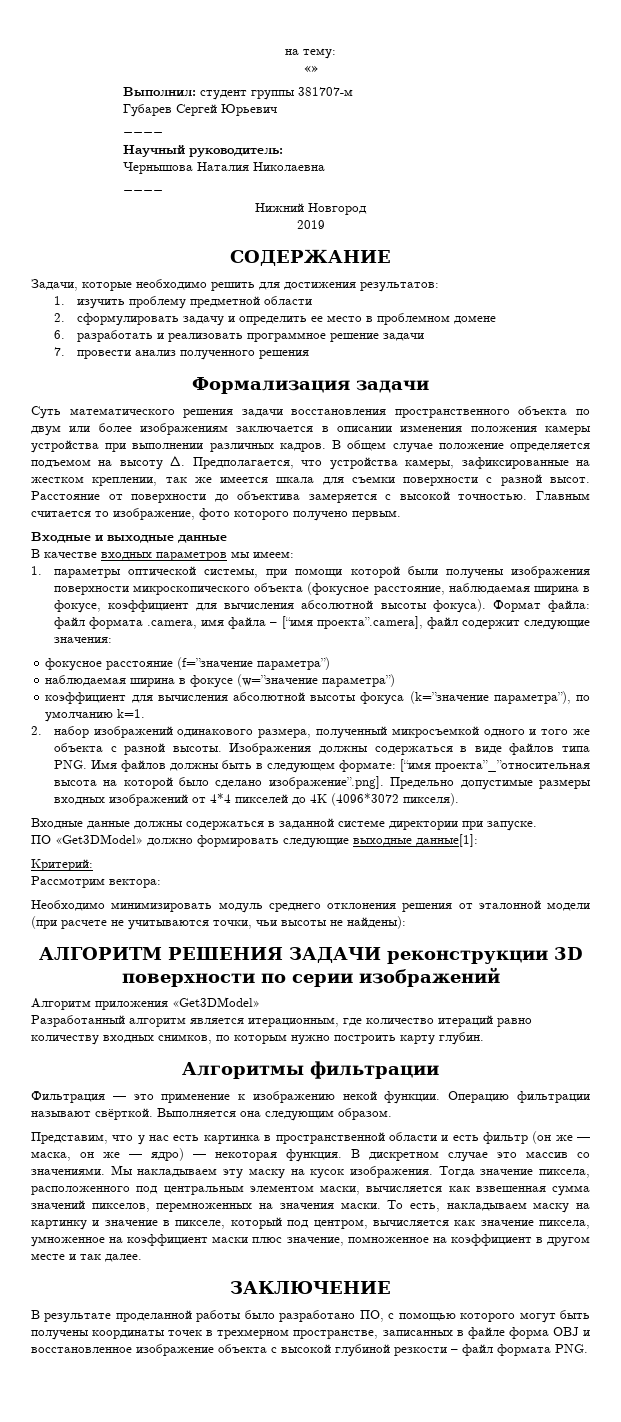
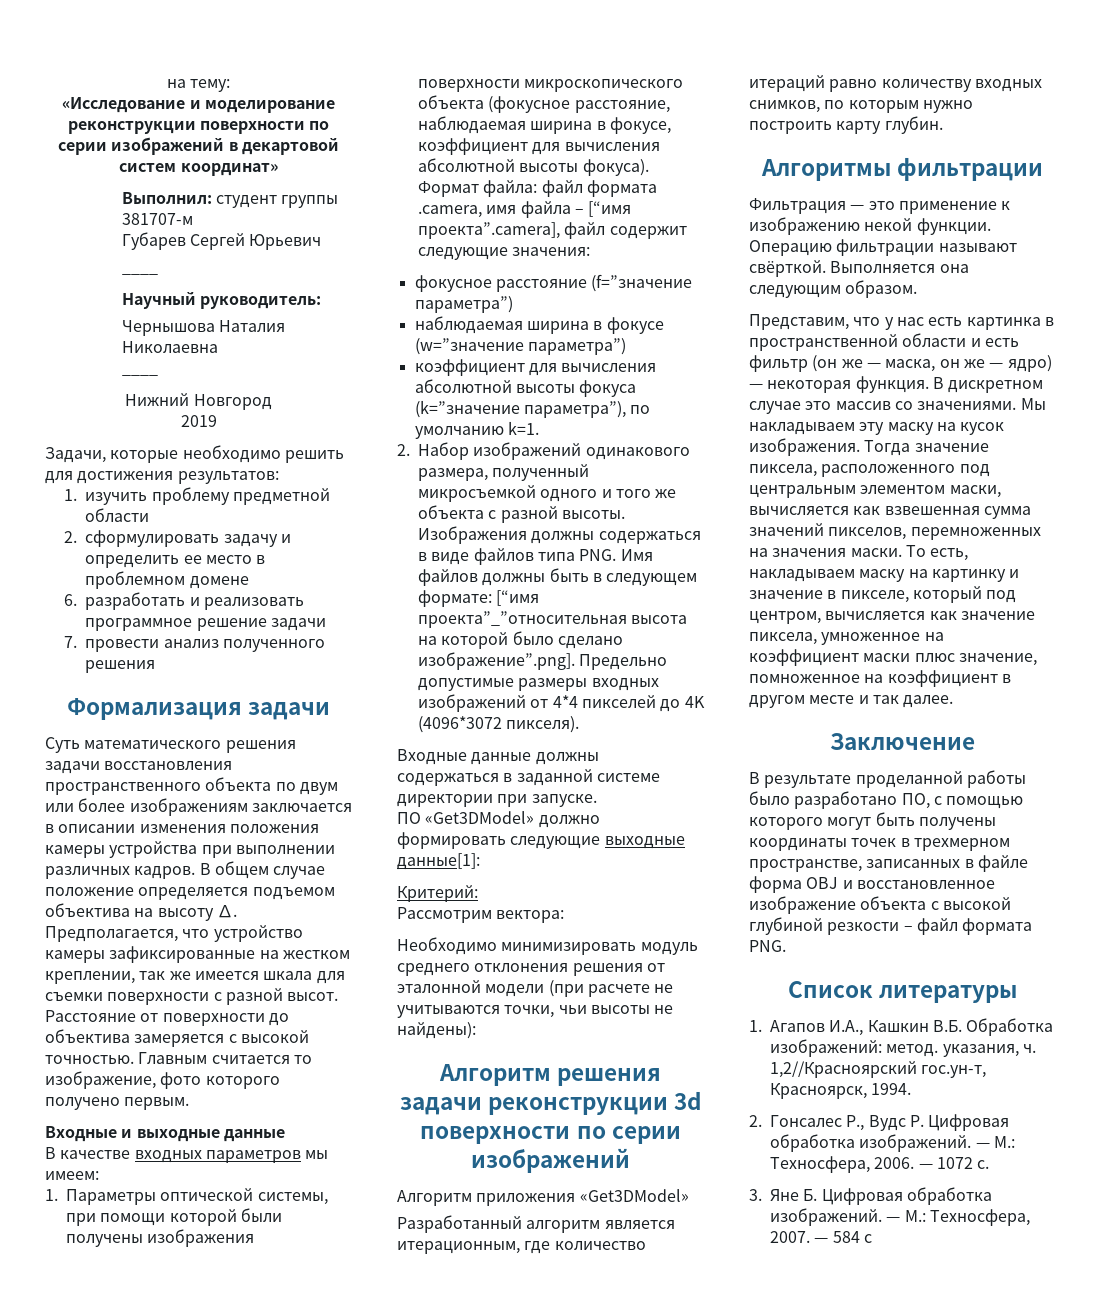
[302,65,319,72] «» -> [62,97,335,113] [67,121,330,134] [58,137,339,155] [119,163,278,176] «Исследование и моделирование реконструкции поверхности по серии изображений в декартовой систем координат»
[230,249,391,266] // СОДЕРЖАНИЕ -> (217, 421) none
(91, 463) none -> [45,903,130,917] объектива
[329,457,455,470] устройства камеры, -> [213,925,303,942] [45,950,105,963] устройство камеры
[53,568,121,578] параметры -> [66,1189,156,1205] Параметры
[53,726,89,738] набор -> [418,442,469,460] Набор
[38,947,583,964] АЛГОРИТМ РЕШЕНИЯ ЗАДАЧИ реконструкции 3D -> [438,1064,662,1086] [399,1091,702,1115] Алгоритм решения задачи реконструкции 3d
[230,1281,391,1294] ЗАКЛЮЧЕНИЕ -> [830,733,975,750] Заключение
(588, 1348) none -> [787,981,1018,1003] [749,1018,1054,1036] [770,1039,1036,1057] [770,1061,987,1078] [770,1083,912,1099] [749,1114,1010,1131] [770,1134,1015,1152] [770,1156,990,1173] [749,1187,992,1205] [770,1208,1030,1226] [770,1231,872,1243] // Список литературы // 1. Агапов И.А., Кашкин В.Б. Обработка изображений: метод. указания, ч. 1,2//Красноярский гос.ун-т, Красноярск, 1994. // 2. Гонсалес Р., Вудс Р. Цифровая обработка изображений. — М.: Техносфера, 2006. — 1072 с. // 3. Яне Б. Цифровая обработка изображений. — М.: Техносфера, 2007. — 584 с

